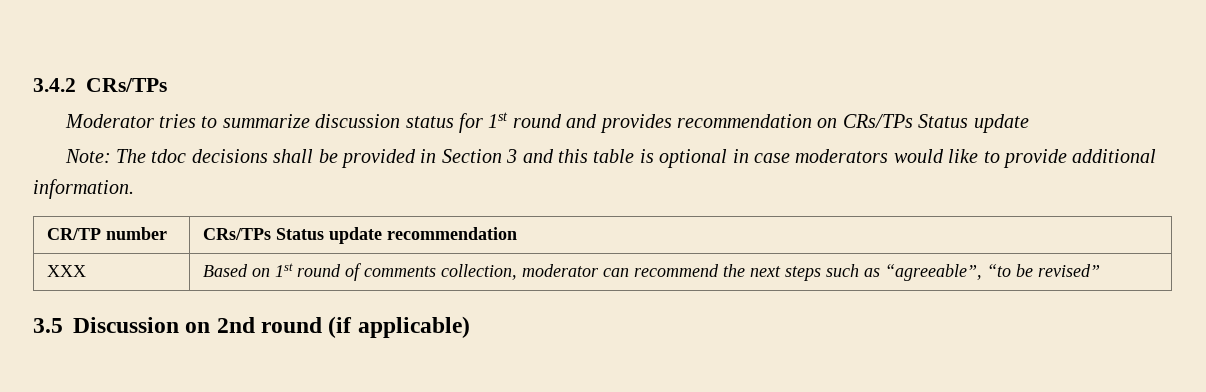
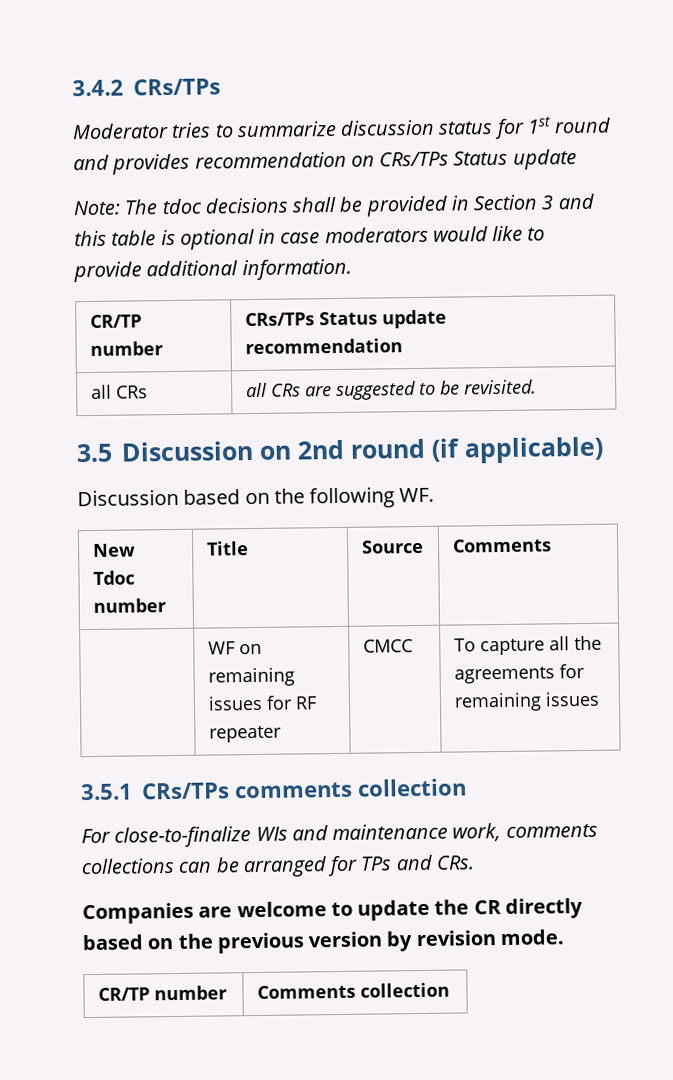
[47,265,87,277] [203,263,1101,281] XXX | Based on 1st round of comments collection, moderator can recommend the next steps such as “agreeable”, “to be revised” -> [90,384,148,399] [245,379,537,401] all CRs | all CRs are suggested to be revisited.
(470, 327) none -> [77,486,435,509] [92,543,136,557] [92,570,135,585] [92,598,166,613] [206,541,249,556] [361,539,424,554] [452,538,552,553] [207,641,262,655] [207,667,295,687] [207,695,317,711] [208,725,282,743] [362,639,413,653] [453,635,602,656] [453,663,585,684] [453,691,600,712] [80,778,467,801] [81,823,598,848] [81,854,475,878] [82,898,583,925] [82,929,564,954] [97,985,227,1001] [256,982,450,1000] // Discussion based on the following WF. // New Tdoc number | Title | Source | Comments // | WF on remaining issues for RF repeater | CMCC | To capture all the agreements for remaining issues // 3.5.1 CRs/TPs comments collection // For close-to-finalize WIs and maintenance work, comments collections can be arranged for TPs and CRs. // Companies are welcome to update the CR directly based on the previous version by revision mode. // CR/TP number | Comments collection

